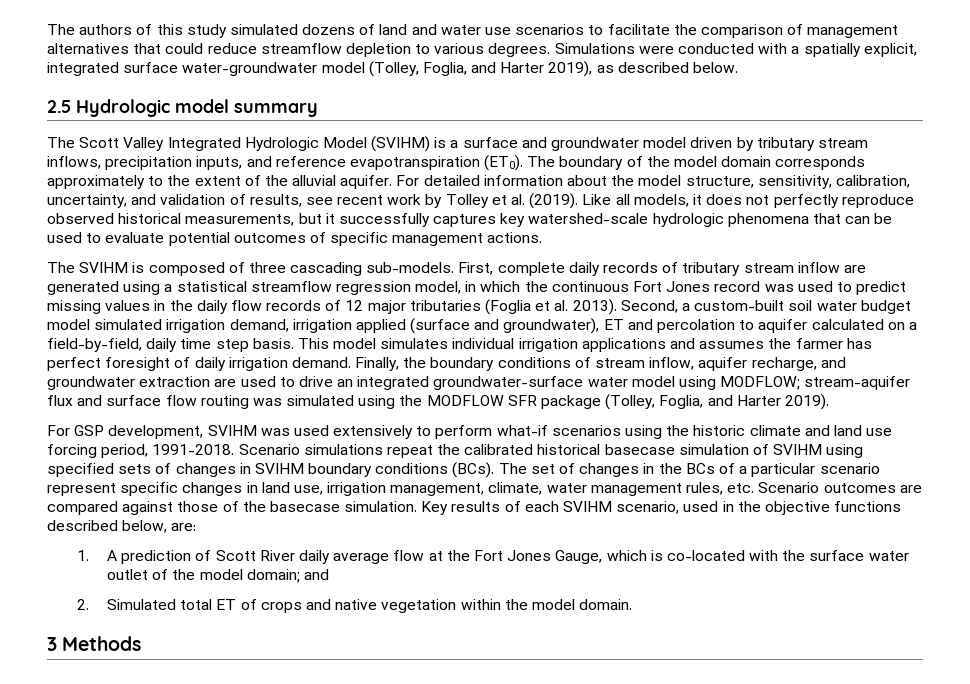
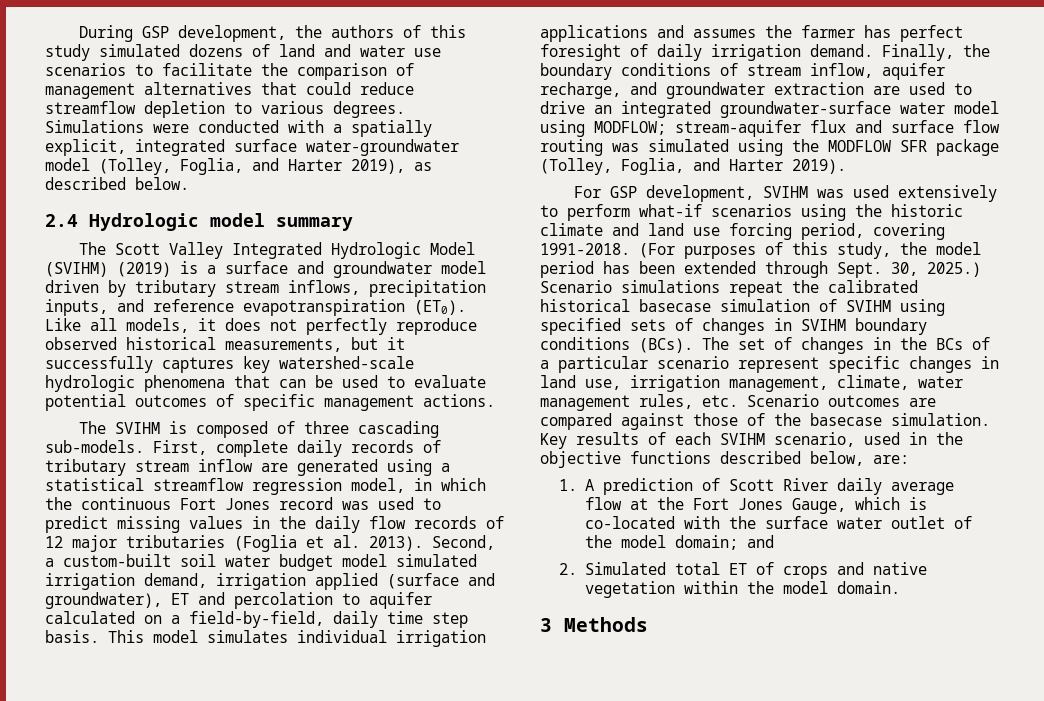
[47,24,75,35] The -> [79,25,323,42] During GSP development, the
[47,100,71,113] 2.5 -> [45,214,78,227] 2.4
(431, 144) none -> [117,262,171,277] (2019)
[527,156,866,170] [47,175,910,189] [47,193,579,209] The boundary of the model domain corresponds approximately to the extent of the alluvial aquifer. For detailed information about the model structure, sensitivity, calibration, uncertainty, and validation of results, see recent work by Tolley et al. (2019). -> (466, 307) none
[152,444,235,455] 1991-2018. -> [873,223,945,240] [540,242,981,259] [540,261,981,278] covering 1991-2018. (For purposes of this study, the model period has been extended through Sept. 30, 2025.)

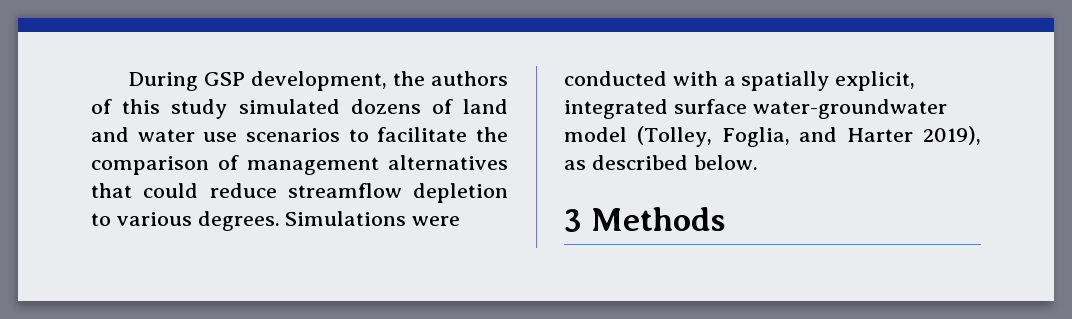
[45,213,353,231] [79,242,476,259] [45,261,486,278] [45,280,486,297] [45,299,466,316] [45,318,477,335] [45,337,405,352] [45,356,414,373] [45,375,486,392] [45,394,495,411] [79,421,440,438] [45,440,441,457] [45,459,450,476] [45,478,486,495] [45,497,441,510] [45,516,504,533] [45,535,495,552] [45,554,477,571] [45,573,495,590] [45,592,432,609] [45,611,468,628] [45,630,486,647] [540,25,963,42] [540,44,990,61] [540,63,945,80] [540,82,972,99] [540,101,999,118] [540,120,1000,137] [540,139,999,156] [540,158,846,175] [574,185,998,202] [540,204,963,221] [540,223,945,240] [540,242,981,259] [540,261,981,278] [540,280,918,297] [540,299,945,316] [540,318,927,335] [540,337,990,354] [540,356,999,373] [540,375,963,392] [540,394,936,411] [540,413,990,430] [540,432,963,449] [540,451,909,468] [559,478,955,495] [585,497,928,514] [585,516,973,529] [585,535,775,550] [559,562,928,579] [585,581,901,598] // 2.4 Hydrologic model summary // The Scott Valley Integrated Hydrologic Model (SVIHM) (2019) is a surface and groundwater model driven by tributary stream inflows, precipitation inputs, and reference evapotranspiration (ET0). Like all models, it does not perfectly reproduce observed historical measurements, but it successfully captures key watershed-scale hydrologic phenomena that can be used to evaluate potential outcomes of specific management actions. // The SVIHM is composed of three cascading sub-models. First, complete daily records of tributary stream inflow are generated using a statistical streamflow regression model, in which the continuous Fort Jones record was used to predict missing values in the daily flow records of 12 major tributaries (Foglia et al. 2013). Second, a custom-built soil water budget model simulated irrigation demand, irrigation applied (surface and groundwater), ET and percolation to aquifer calculated on a field-by-field, daily time step basis. This model simulates individual irrigation applications and assumes the farmer has perfect foresight of daily irrigation demand. Finally, the boundary conditions of stream inflow, aquifer recharge, and groundwater extraction are used to drive an integrated groundwater-surface water model using MODFLOW; stream-aquifer flux and surface flow routing was simulated using the MODFLOW SFR package (Tolley, Foglia, and Harter 2019). // For GSP development, SVIHM was used extensively to perform what-if scenarios using the historic climate and land use forcing period, covering 1991-2018. (For purposes of this study, the model period has been extended through Sept. 30, 2025.) Scenario simulations repeat the calibrated historical basecase simulation of SVIHM using specified sets of changes in SVIHM boundary conditions (BCs). The set of changes in the BCs of a particular scenario represent specific changes in land use, irrigation management, climate, water management rules, etc. Scenario outcomes are compared against those of the basecase simulation. Key results of each SVIHM scenario, used in the objective functions described below, are: // 1. A prediction of Scott River daily average flow at the Fort Jones Gauge, which is co-located with the surface water outlet of the model domain; and // 2. Simulated total ET of crops and native vegetation within the model domain. -> (758, 162) none

